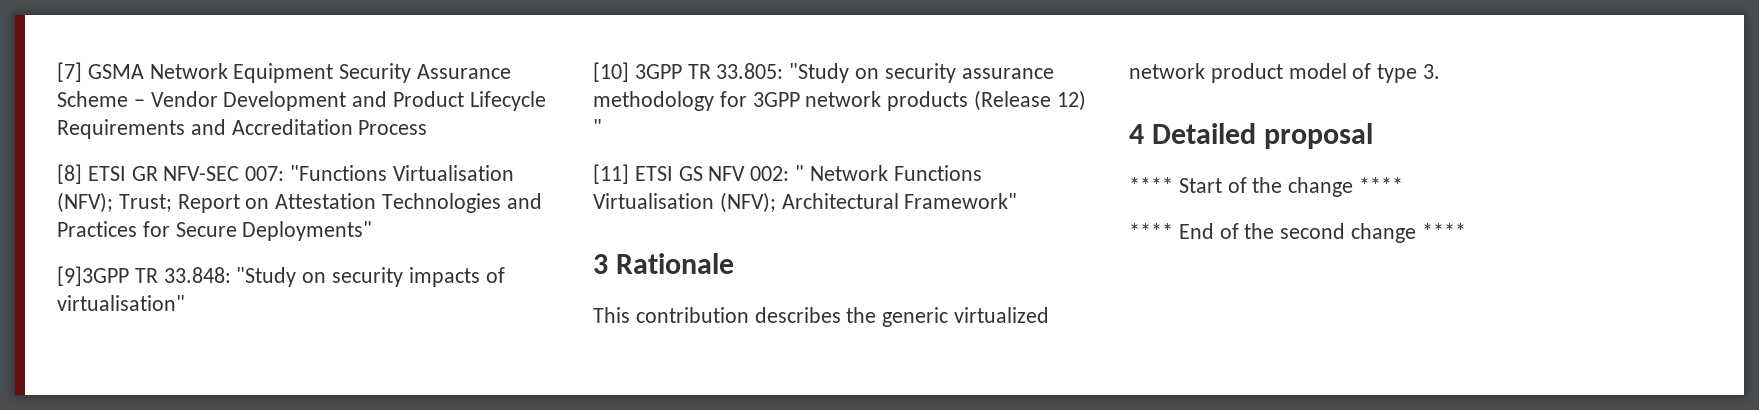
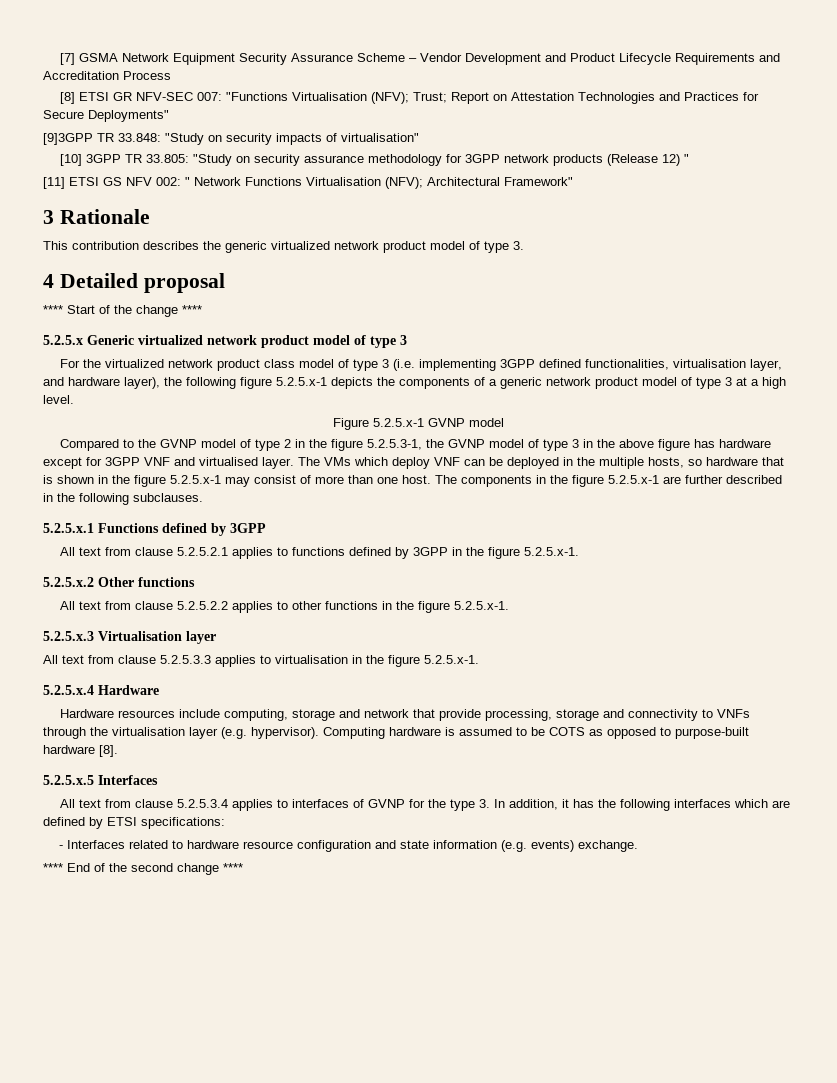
(1404, 185) none -> [43,335,407,348] [60,359,783,371] [43,377,786,389] [43,395,74,404] [333,418,504,430] [60,439,772,451] [43,457,784,469] [43,475,782,487] [43,493,203,505] [43,523,266,536] [60,547,580,559] [43,577,195,587] [60,601,510,613] [43,631,216,644] [43,655,479,667] [43,685,159,695] [60,709,751,721] [43,727,749,739] [43,745,118,757] [43,775,158,785] [60,799,791,811] [43,817,225,829] [59,840,639,852] // 5.2.5.x Generic virtualized network product model of type 3 // For the virtualized network product class model of type 3 (i.e. implementing 3GPP defined functionalities, virtualisation layer, and hardware layer), the following figure 5.2.5.x-1 depicts the components of a generic network product model of type 3 at a high level. // Figure 5.2.5.x-1 GVNP model // Compared to the GVNP model of type 2 in the figure 5.2.5.3-1, the GVNP model of type 3 in the above figure has hardware except for 3GPP VNF and virtualised layer. The VMs which deploy VNF can be deployed in the multiple hosts, so hardware that is shown in the figure 5.2.5.x-1 may consist of more than one host. The components in the figure 5.2.5.x-1 are further described in the following subclauses. // 5.2.5.x.1 Functions defined by 3GPP // All text from clause 5.2.5.2.1 applies to functions defined by 3GPP in the figure 5.2.5.x-1. // 5.2.5.x.2 Other functions // All text from clause 5.2.5.2.2 applies to other functions in the figure 5.2.5.x-1. // 5.2.5.x.3 Virtualisation layer // All text from clause 5.2.5.3.3 applies to virtualisation in the figure 5.2.5.x-1. // 5.2.5.x.4 Hardware // Hardware resources include computing, storage and network that provide processing, storage and connectivity to VNFs through the virtualisation layer (e.g. hypervisor). Computing hardware is assumed to be COTS as opposed to purpose-built hardware [8]. // 5.2.5.x.5 Interfaces // All text from clause 5.2.5.3.4 applies to interfaces of GVNP for the type 3. In addition, it has the following interfaces which are defined by ETSI specifications: // - Interfaces related to hardware resource configuration and state information (e.g. events) exchange.

